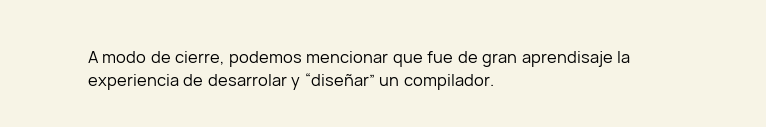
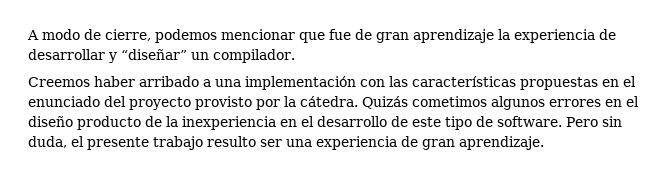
[521,51,613,67] aprendisaje -> [413,29,494,43] aprendizaje
[207,74,287,86] desarrolar -> [28,49,105,60] desarrollar
(494, 82) none -> [28,76,636,90] [28,96,639,110] [28,116,622,130] [28,136,544,150] // Creemos haber arribado a una implementación con las características propuestas en el enunciado del proyecto provisto por la cátedra. Quizás cometimos algunos errores en el diseño producto de la inexperiencia en el desarrollo de este tipo de software. Pero sin duda, el presente trabajo resulto ser una experiencia de gran aprendizaje.

